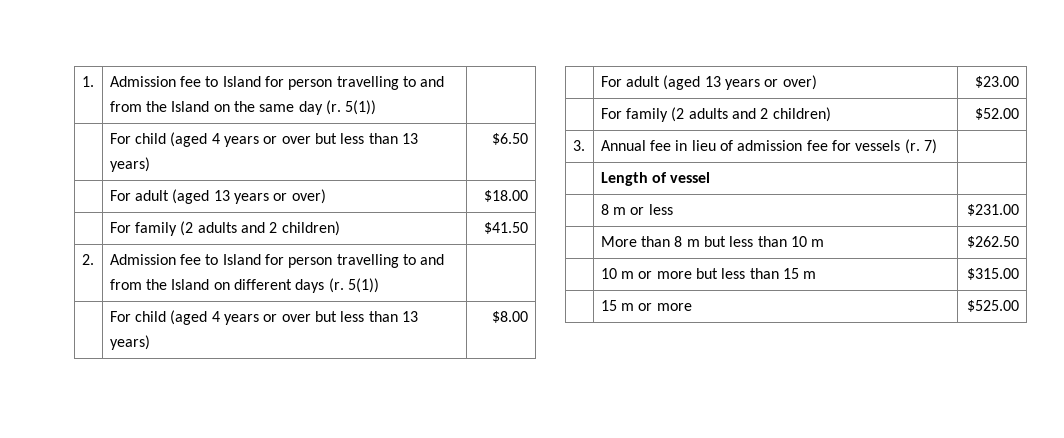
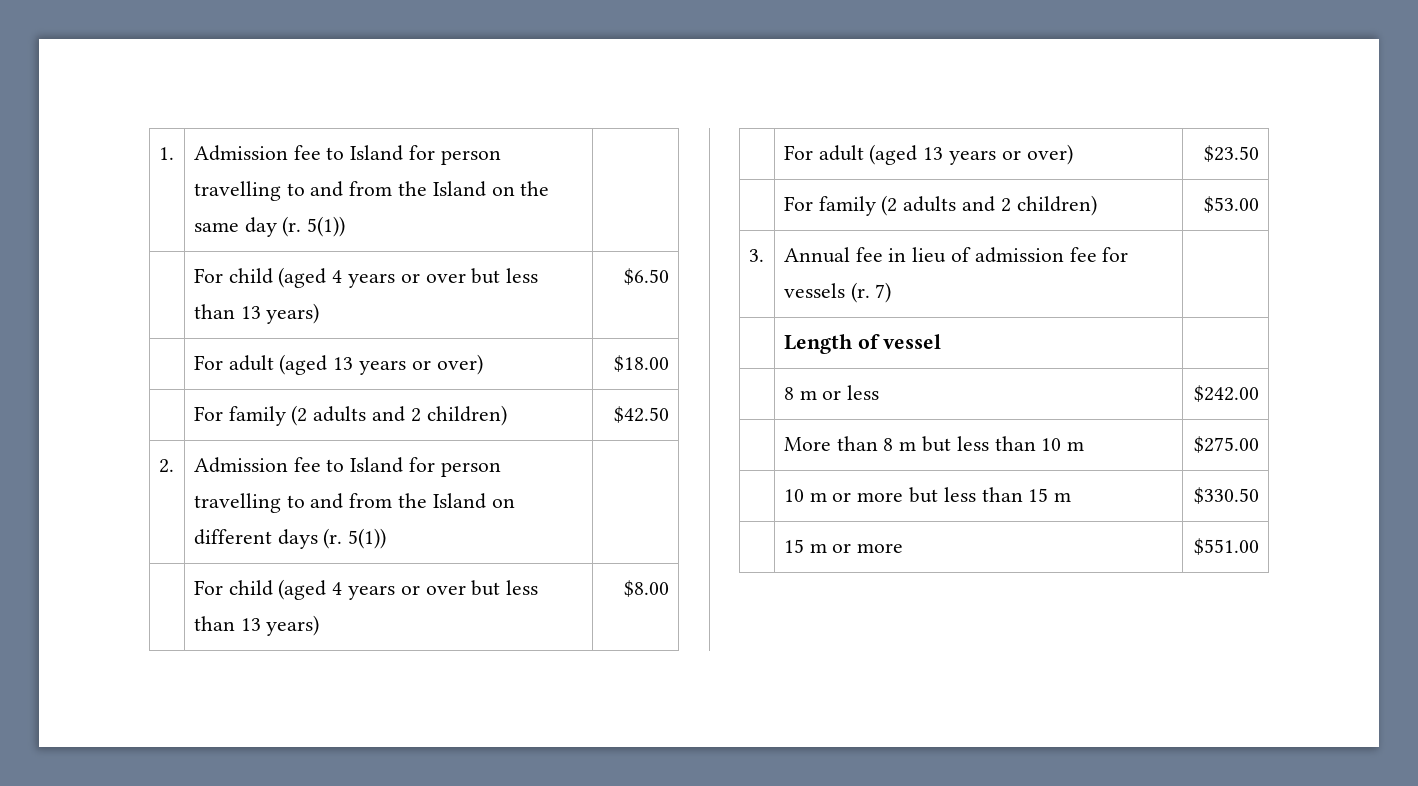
[484,222,529,234] $41.50 -> [614,406,670,423] $42.50
[975,76,1020,88] [600,107,831,122] [975,108,1020,120] $23.00 // | For family (2 adults and 2 children) | $52.00 -> [1204,145,1260,162] [783,195,1097,216] [1204,196,1260,213] $23.50 // | For family (2 adults and 2 children) | $53.00
[967,204,1020,216] $231.00 -> [1194,385,1260,402] $242.00
[967,236,1020,248] $262.50 -> [1194,436,1260,453] $275.00
[967,268,1020,280] $315.00 -> [1194,487,1260,504] $330.50
[967,300,1020,312] $525.00 -> [1194,538,1260,555] $551.00

